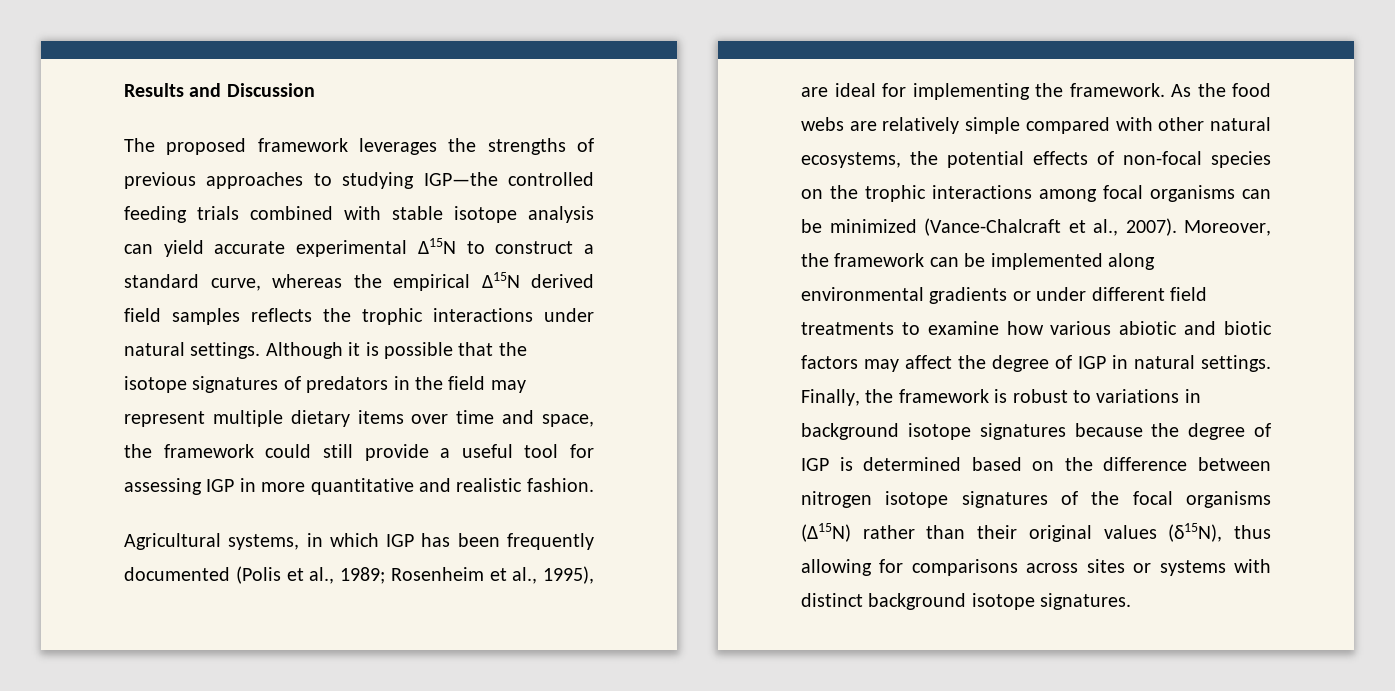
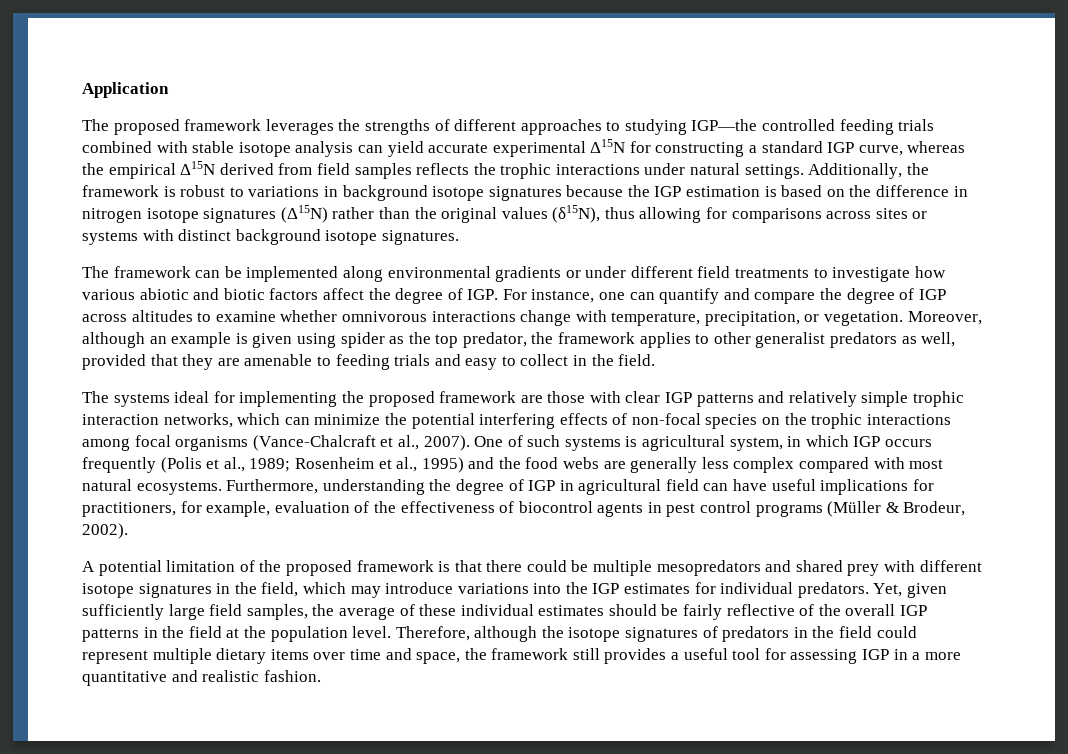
[124,83,315,97] Results and Discussion -> [82,82,169,98] Application
[124,172,196,189] previous -> [454,119,517,131] different
[466,241,574,254] to construct -> [629,141,745,157] for constructing
(199, 281) none -> [827,142,855,153] IGP
(594, 281) none -> [278,163,313,175] from
[265,342,527,359] [124,376,526,393] [124,410,594,427] [124,444,594,461] [124,478,594,495] [124,533,594,550] [124,566,594,584] [801,83,1271,100] [801,117,1271,134] [801,151,1271,168] [801,185,1271,202] [801,218,1271,236] [801,253,1155,270] [801,287,1207,304] [801,321,1272,335] [801,355,1271,372] [801,389,860,406] Although it is possible that the isotope signatures of predators in the field may represent multiple dietary items over time and space, the framework could still provide a useful tool for assessing IGP in more quantitative and realistic fashion. // Agricultural systems, in which IGP has been frequently documented (Polis et al., 1989; Rosenheim et al., 1995), are ideal for implementing the framework. As the food webs are relatively simple compared with other natural ecosystems, the potential effects of non-focal species on the trophic interactions among focal organisms can be minimized (Vance-Chalcraft et al., 2007). Moreover, the framework can be implemented along environmental gradients or under different field treatments to examine how various abiotic and biotic factors may affect the degree of IGP in natural settings. Finally, -> [808,163,903,179] Additionally,
[1188,423,1271,440] [801,457,962,471] degree of IGP is determined -> [654,186,777,197] IGP estimation is
[1198,457,1271,471] between -> [953,186,968,197] in
[1061,491,1271,508] of the focal organisms -> (277, 215) none
[977,525,1018,539] their -> [414,207,437,219] the
(1132, 601) none -> [82,266,946,282] [82,288,946,304] [82,310,982,326] [82,332,956,348] [82,354,656,370] [82,391,965,407] [82,413,951,429] [82,435,933,451] [82,457,944,473] [82,479,934,495] [82,501,966,517] [82,523,128,539] [82,560,982,576] [82,582,948,598] [82,604,928,620] [82,626,917,642] [82,648,961,664] [82,670,321,686] // The framework can be implemented along environmental gradients or under different field treatments to investigate how various abiotic and biotic factors affect the degree of IGP. For instance, one can quantify and compare the degree of IGP across altitudes to examine whether omnivorous interactions change with temperature, precipitation, or vegetation. Moreover, although an example is given using spider as the top predator, the framework applies to other generalist predators as well, provided that they are amenable to feeding trials and easy to collect in the field. // The systems ideal for implementing the proposed framework are those with clear IGP patterns and relatively simple trophic interaction networks, which can minimize the potential interfering effects of non-focal species on the trophic interactions among focal organisms (Vance-Chalcraft et al., 2007). One of such systems is agricultural system, in which IGP occurs frequently (Polis et al., 1989; Rosenheim et al., 1995) and the food webs are generally less complex compared with most natural ecosystems. Furthermore, understanding the degree of IGP in agricultural field can have useful implications for practitioners, for example, evaluation of the effectiveness of biocontrol agents in pest control programs (Müller & Brodeur, 2002). // A potential limitation of the proposed framework is that there could be multiple mesopredators and shared prey with different isotope signatures in the field, which may introduce variations into the IGP estimates for individual predators. Yet, given sufficiently large field samples, the average of these individual estimates should be fairly reflective of the overall IGP patterns in the field at the population level. Therefore, although the isotope signatures of predators in the field could represent multiple dietary items over time and space, the framework still provides a useful tool for assessing IGP in a more quantitative and realistic fashion.

